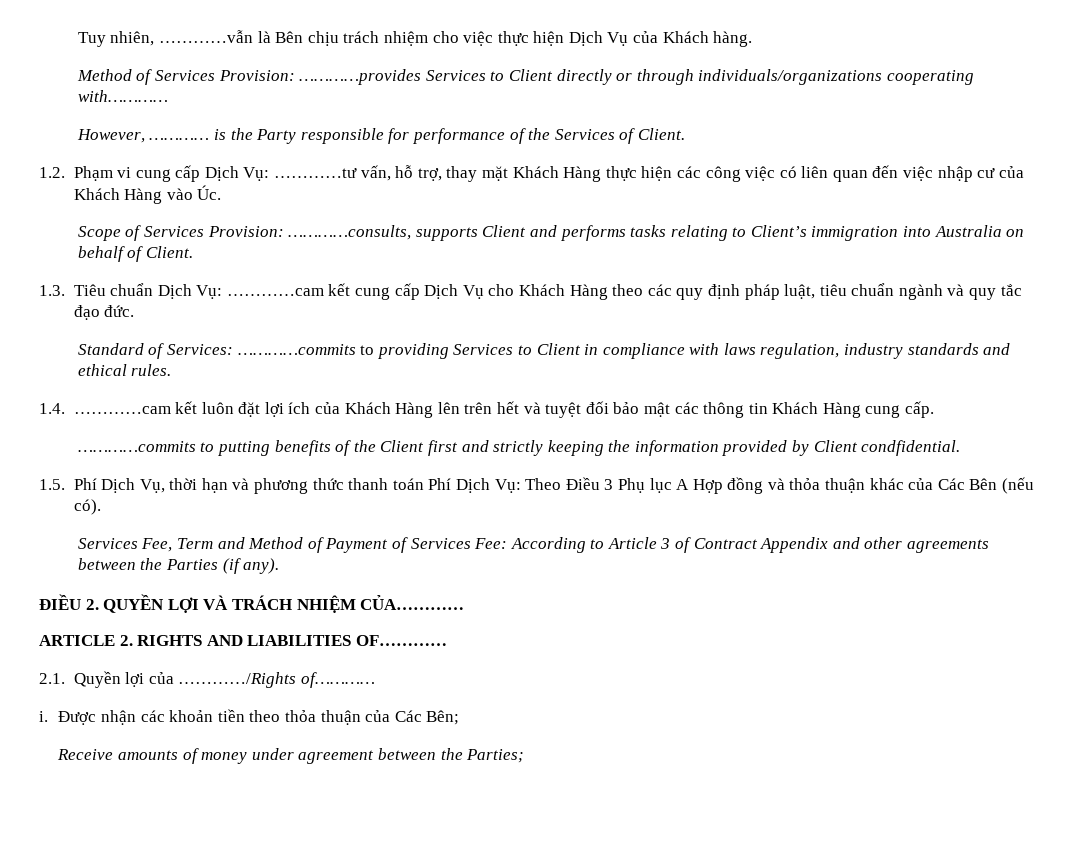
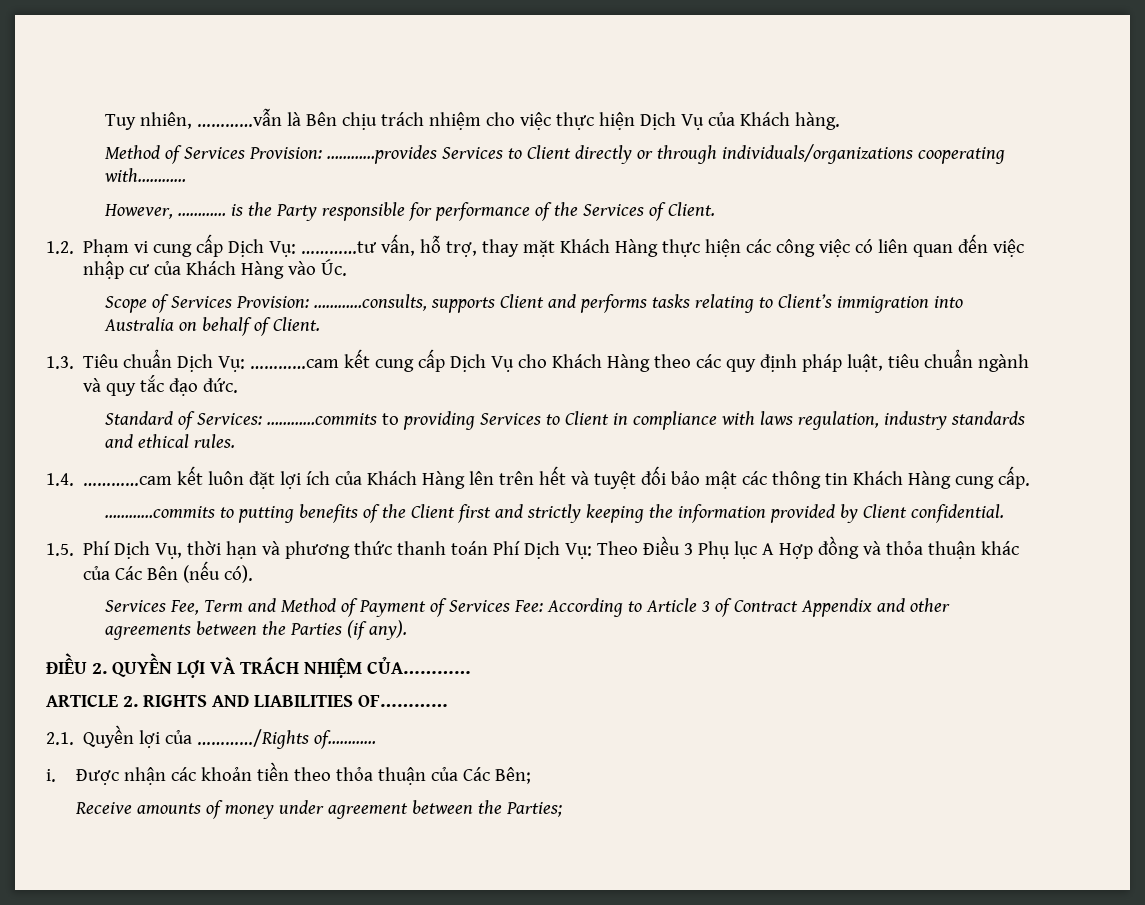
[861,440,961,456] condfidential. -> [911,504,1005,523] confidential.

